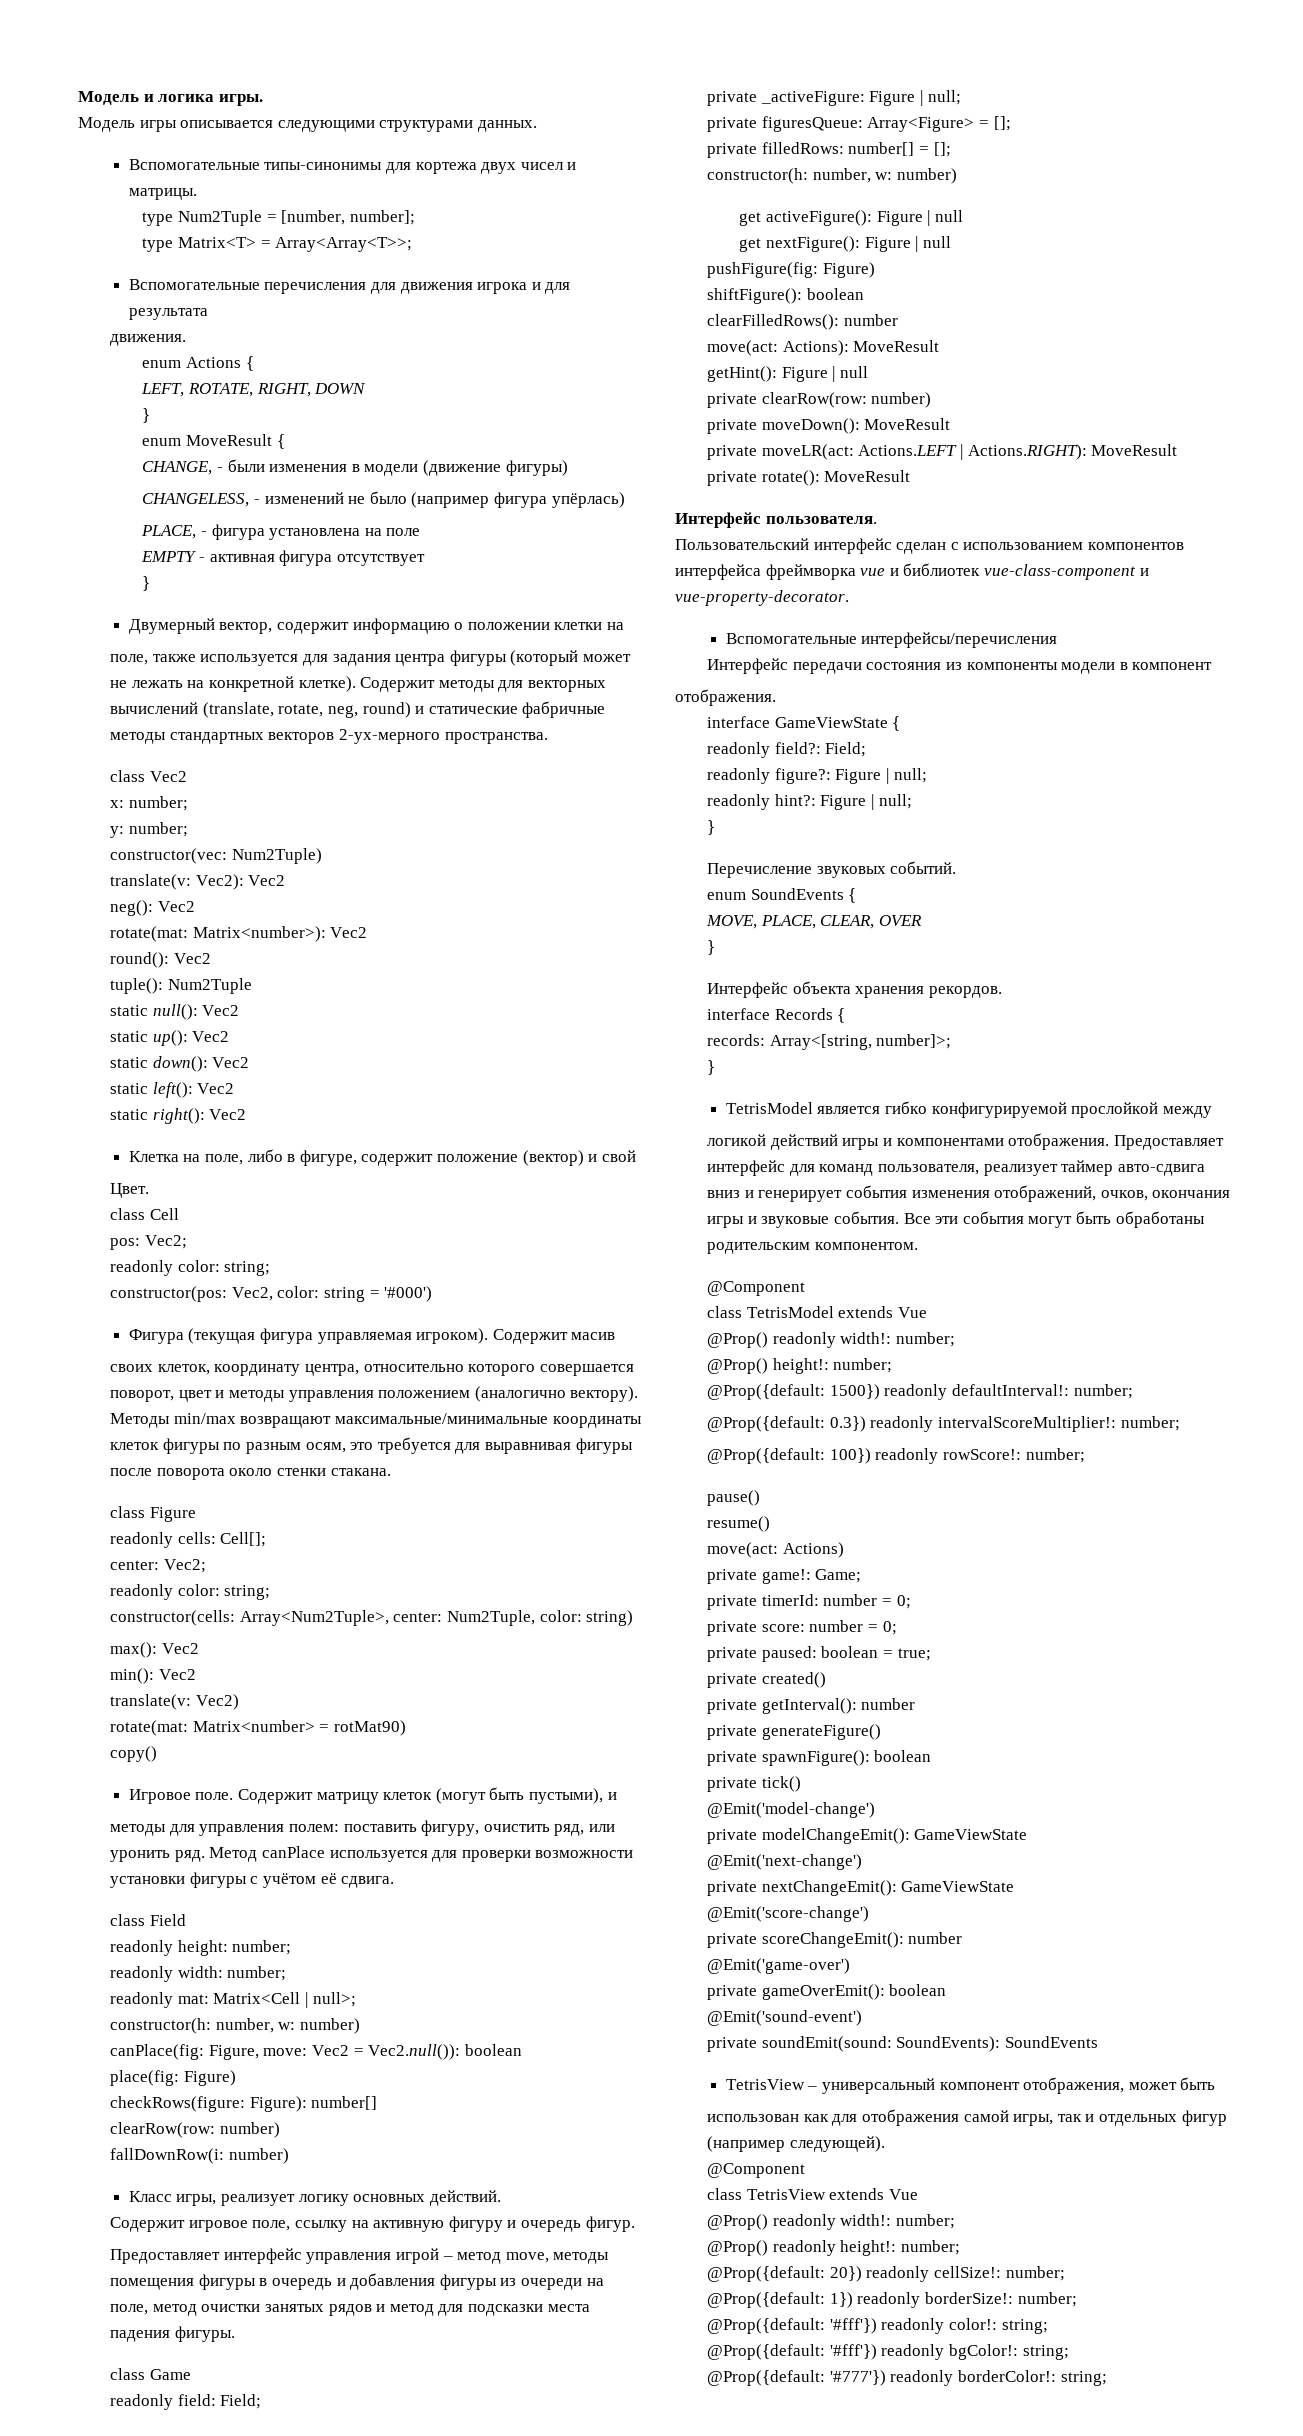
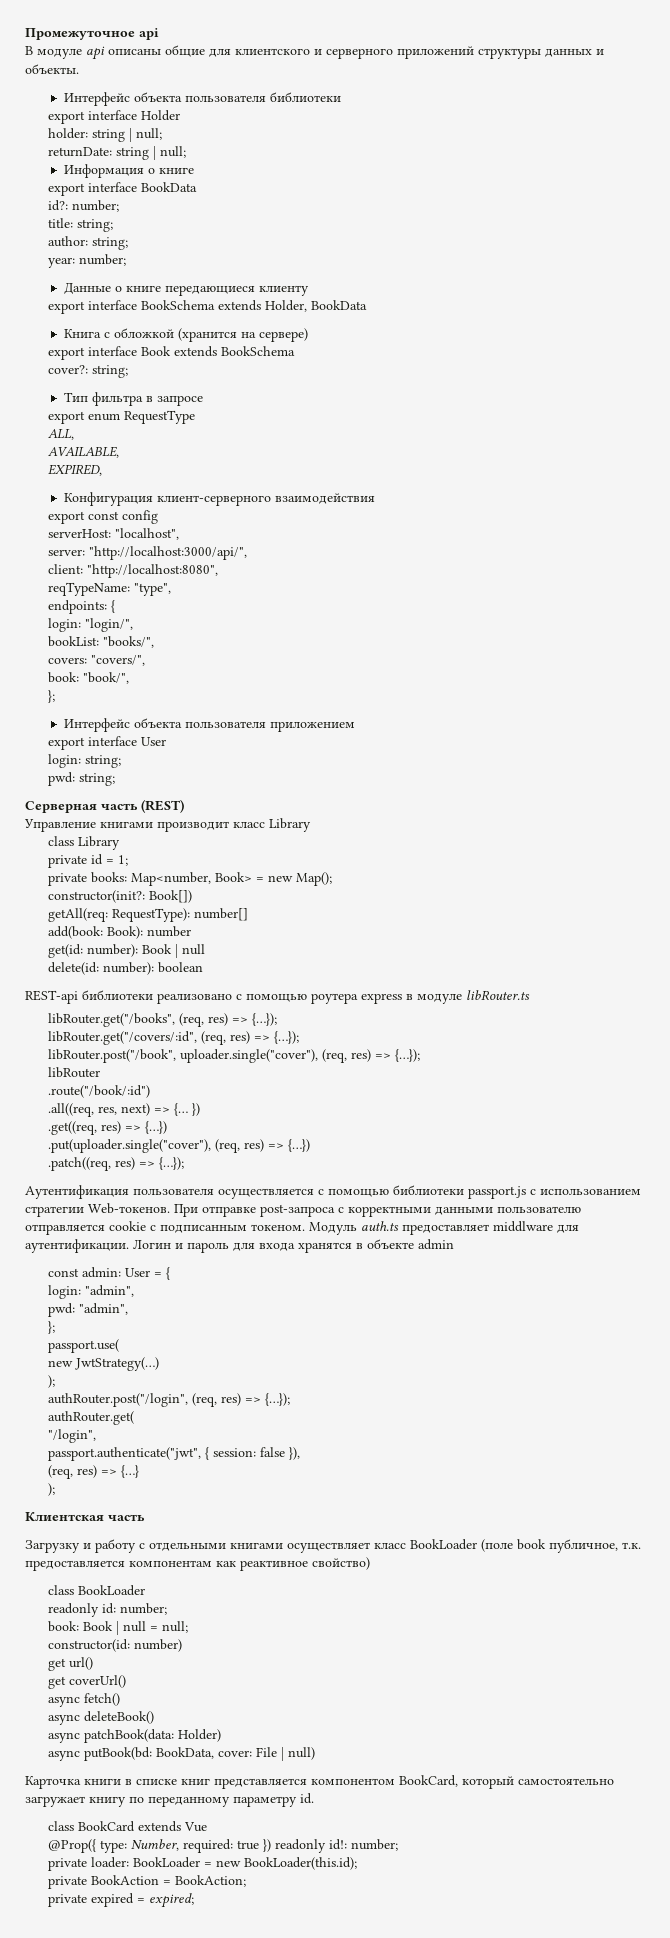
[78,91,263,106] [78,117,537,132] [128,159,577,174] [128,188,197,200] [142,210,415,226] [142,237,413,252] [128,279,571,294] [128,308,208,320] [110,334,187,346] [142,356,254,371] [141,383,367,397] [142,408,151,423] [142,434,285,449] [142,459,568,476] [142,491,625,508] [141,524,421,540] [141,550,425,566] [142,576,151,591] [128,618,625,634] [110,650,631,666] [110,676,606,692] [110,701,606,718] [110,729,548,744] [110,770,187,782] [110,796,188,811] [110,822,188,838] [110,848,322,864] [110,874,286,890] [110,900,195,916] [110,926,368,942] [110,952,211,968] [110,978,252,994] [110,1004,240,1020] [110,1030,230,1046] [110,1056,250,1072] [110,1082,235,1098] [110,1108,247,1124] [128,1149,636,1166] [110,1183,150,1198] [110,1208,179,1220] [110,1235,187,1250] [110,1260,271,1276] [110,1286,433,1302] [128,1328,616,1344] [110,1364,634,1376] [110,1386,639,1402] [110,1413,642,1428] [110,1437,633,1454] [110,1468,391,1480] [110,1506,196,1522] [110,1532,267,1548] [110,1559,206,1573] [110,1584,271,1600] [110,1610,634,1626] [110,1642,199,1658] [110,1668,196,1684] [110,1694,239,1710] [110,1720,406,1736] [110,1746,158,1762] [128,1787,617,1804] [110,1820,615,1836] [110,1846,634,1862] [110,1872,395,1888] [110,1914,186,1926] [110,1940,292,1956] [110,1966,287,1982] [110,1992,356,2008] [110,2018,360,2034] [110,2044,522,2060] [110,2070,236,2086] [110,2096,378,2112] [110,2122,280,2138] [110,2148,289,2164] [128,2190,501,2206] [110,2216,635,2232] [110,2248,610,2264] [110,2273,604,2290] [110,2304,590,2316] [110,2326,235,2342] [110,2368,191,2380] [110,2394,262,2410] [707,90,961,106] [707,116,1011,132] [707,142,951,158] [707,168,957,184] [739,210,963,226] [739,236,951,252] [707,262,875,278] [707,288,864,304] [707,314,898,330] [707,340,940,356] [707,366,868,382] [707,392,932,408] [707,418,951,434] [707,444,1178,460] [707,470,911,486] [675,512,877,528] [675,538,1184,554] [675,563,1149,580] [675,590,849,606] [725,632,1058,648] [707,658,1213,674] [675,689,776,706] [707,716,901,731] [707,742,867,758] [707,768,927,784] [707,794,912,810] [707,820,716,835] [707,861,957,878] [707,888,857,903] [706,915,922,929] [707,940,716,955] [707,981,1002,998] [707,1008,846,1023] [707,1034,952,1050] [707,1060,716,1075] [725,1101,1212,1118] [707,1133,1224,1150] [707,1160,1205,1176] [707,1185,1231,1202] [707,1211,1205,1228] [707,1242,918,1254] [707,1281,806,1296] [707,1306,927,1318] [707,1332,955,1348] [707,1358,893,1374] [707,1384,1133,1400] [707,1416,1180,1432] [707,1448,1085,1464] [707,1490,761,1506] [707,1516,771,1532] [707,1542,844,1558] [707,1569,862,1584] [707,1594,911,1610] [707,1620,897,1636] [707,1646,931,1662] [707,1672,826,1688] [707,1698,916,1714] [707,1724,881,1740] [707,1750,932,1766] [707,1776,801,1792] [707,1802,876,1818] [707,1828,1028,1844] [707,1854,863,1870] [707,1880,1015,1896] [707,1906,870,1922] [707,1932,963,1948] [707,1958,851,1974] [707,1984,947,2000] [707,2010,863,2026] [707,2036,1098,2052] [725,2077,1216,2094] [707,2109,1227,2126] [707,2136,885,2152] [707,2163,806,2178] [707,2188,918,2200] [707,2214,955,2230] [707,2240,960,2256] [707,2266,1065,2282] [707,2292,1077,2308] [707,2318,1048,2334] [707,2344,1069,2360] [707,2370,1107,2386] Модель и логика игры. // Модель игры описывается следующими структурами данных. // Вспомогательные типы-синонимы для кортежа двух чисел и матрицы. // type Num2Tuple = [number, number]; // type Matrix<T> = Array<Array<T>>; // Вспомогательные перечисления для движения игрока и для результата // движения. // enum Actions { // LEFT, ROTATE, RIGHT, DOWN // } // enum MoveResult { // CHANGE, - были изменения в модели (движение фигуры) // CHANGELESS, - изменений не было (например фигура упёрлась) // PLACE, - фигура установлена на поле // EMPTY - активная фигура отсутствует // } // Двумерный вектор, содержит информацию о положении клетки на // поле, также используется для задания центра фигуры (который может не лежать на конкретной клетке). Содержит методы для векторных вычислений (translate, rotate, neg, round) и статические фабричные методы стандартных векторов 2-ух-мерного пространства. // class Vec2 // x: number; // y: number; // constructor(vec: Num2Tuple) // translate(v: Vec2): Vec2 // neg(): Vec2 // rotate(mat: Matrix<number>): Vec2 // round(): Vec2 // tuple(): Num2Tuple // static null(): Vec2 // static up(): Vec2 // static down(): Vec2 // static left(): Vec2 // static right(): Vec2 // Клетка на поле, либо в фигуре, содержит положение (вектор) и свой // Цвет. // class Cell // pos: Vec2; // readonly color: string; // constructor(pos: Vec2, color: string = '#000') // Фигура (текущая фигура управляемая игроком). Содержит масив // своих клеток, координату центра, относительно которого совершается поворот, цвет и методы управления положением (аналогично вектору). Методы min/max возвращают максимальные/минимальные координаты клеток фигуры по разным осям, это требуется для выравнивая фигуры после поворота около стенки стакана. // class Figure // readonly cells: Cell[]; // center: Vec2; // readonly color: string; // constructor(cells: Array<Num2Tuple>, center: Num2Tuple, color: string) // max(): Vec2 // min(): Vec2 // translate(v: Vec2) // rotate(mat: Matrix<number> = rotMat90) // copy() // Игровое поле. Содержит матрицу клеток (могут быть пустыми), и // методы для управления полем: поставить фигуру, очистить ряд, или уронить ряд. Метод canPlace используется для проверки возможности установки фигуры с учётом её сдвига. // class Field // readonly height: number; // readonly width: number; // readonly mat: Matrix<Cell | null>; // constructor(h: number, w: number) // canPlace(fig: Figure, move: Vec2 = Vec2.null()): boolean // place(fig: Figure) // checkRows(figure: Figure): number[] // clearRow(row: number) // fallDownRow(i: number) // Класс игры, реализует логику основных действий. // Содержит игровое поле, ссылку на активную фигуру и очередь фигур. // Предоставляет интерфейс управления игрой – метод move, методы помещения фигуры в очередь и добавления фигуры из очереди на поле, метод очистки занятых рядов и метод для подсказки места падения фигуры. // class Game // readonly field: Field; // private _activeFigure: Figure | null; // private figuresQueue: Array<Figure> = []; // private filledRows: number[] = []; // constructor(h: number, w: number) // get activeFigure(): Figure | null // get nextFigure(): Figure | null // pushFigure(fig: Figure) // shiftFigure(): boolean // clearFilledRows(): number // move(act: Actions): MoveResult // getHint(): Figure | null // private clearRow(row: number) // private moveDown(): MoveResult // private moveLR(act: Actions.LEFT | Actions.RIGHT): MoveResult // private rotate(): MoveResult // Интерфейс пользователя. // Пользовательский интерфейс сделан с использованием компонентов интерфейса фреймворка vue и библиотек vue-class-component и vue-property-decorator. // Вспомогательные интерфейсы/перечисления // Интерфейс передачи состояния из компоненты модели в компонент // отображения. // interface GameViewState { // readonly field?: Field; // readonly figure?: Figure | null; // readonly hint?: Figure | null; // } // Перечисление звуковых событий. // enum SoundEvents { // MOVE, PLACE, CLEAR, OVER // } // Интерфейс объекта хранения рекордов. // interface Records { // records: Array<[string, number]>; // } // TetrisModel является гибко конфигурируемой прослойкой между // логикой действий игры и компонентами отображения. Предоставляет интерфейс для команд пользователя, реализует таймер авто-сдвига вниз и генерирует события изменения отображений, очков, окончания игры и звуковые события. Все эти события могут быть обработаны родительским компонентом. // @Component // class TetrisModel extends Vue // @Prop() readonly width!: number; // @Prop() height!: number; // @Prop({default: 1500}) readonly defaultInterval!: number; // @Prop({default: 0.3}) readonly intervalScoreMultiplier!: number; // @Prop({default: 100}) readonly rowScore!: number; // pause() // resume() // move(act: Actions) // private game!: Game; // private timerId: number = 0; // private score: number = 0; // private paused: boolean = true; // private created() // private getInterval(): number // private generateFigure() // private spawnFigure(): boolean // private tick() // @Emit('model-change') // private modelChangeEmit(): GameViewState // @Emit('next-change') // private nextChangeEmit(): GameViewState // @Emit('score-change') // private scoreChangeEmit(): number // @Emit('game-over') // private gameOverEmit(): boolean // @Emit('sound-event') // private soundEmit(sound: SoundEvents): SoundEvents // TetrisView – универсальный компонент отображения, может быть // использован как для отображения самой игры, так и отдельных фигур (например следующей). // @Component // class TetrisView extends Vue // @Prop() readonly width!: number; // @Prop() readonly height!: number; // @Prop({default: 20}) readonly cellSize!: number; // @Prop({default: 1}) readonly borderSize!: number; // @Prop({default: '#fff'}) readonly color!: string; // @Prop({default: '#fff'}) readonly bgColor!: string; // @Prop({default: '#777'}) readonly borderColor!: string; -> [25,28,159,40] [25,45,604,60] [25,64,79,74] [63,92,341,106] [48,110,181,124] [48,128,163,142] [48,146,187,160] [63,164,194,178] [48,182,198,196] [48,200,120,212] [48,218,114,232] [48,236,129,250] [48,254,127,268] [63,282,309,296] [48,300,368,314] [63,328,308,342] [48,346,296,360] [48,365,129,378] [63,392,203,406] [48,410,196,424] [48,429,75,440] [48,446,120,458] [48,464,103,476] [63,492,375,506] [48,510,159,524] [48,528,180,540] [48,546,248,560] [48,564,219,578] [48,582,172,596] [48,600,116,614] [48,618,134,632] [48,636,155,648] [48,655,146,666] [48,672,130,684] [48,690,56,703] [63,718,355,732] [48,736,167,750] [48,754,122,768] [48,772,116,786] [25,799,184,813] [24,818,311,832] [48,836,121,850] [48,854,129,868] [48,872,333,886] [48,890,193,903] [48,908,249,922] [48,926,192,939] [48,944,206,958] [48,962,204,975] [25,990,530,1004] [48,1013,278,1027] [48,1031,300,1045] [48,1049,421,1063] [48,1067,101,1078] [48,1085,151,1098] [48,1103,201,1117] [48,1121,168,1135] [48,1139,311,1153] [48,1157,185,1171] [25,1185,641,1199] [25,1203,581,1217] [25,1221,579,1235] [25,1239,454,1253] [48,1267,171,1280] [48,1285,135,1299] [48,1303,129,1317] [48,1321,56,1334] [48,1339,120,1353] [48,1357,160,1371] [48,1375,56,1388] [48,1393,291,1407] [48,1411,135,1425] [48,1429,97,1443] [48,1447,301,1461] [48,1465,140,1479] [48,1483,56,1496] [25,1512,145,1522] [25,1539,641,1553] [25,1557,370,1571] [48,1585,146,1596] [48,1603,168,1617] [48,1621,189,1635] [48,1639,183,1652] [48,1657,94,1671] [48,1675,127,1689] [48,1693,121,1707] [48,1711,155,1725] [48,1729,222,1743] [48,1747,316,1761] [25,1775,614,1789] [25,1793,314,1807] [48,1821,208,1832] [48,1839,399,1853] [48,1857,358,1871] [48,1875,247,1889] [48,1893,195,1908] Промежуточное api // В модуле api описаны общие для клиентского и серверного приложений структуры данных и объекты. // Интерфейс объекта пользователя библиотеки // export interface Holder // holder: string | null; // returnDate: string | null; // Информация о книге // export interface BookData // id?: number; // title: string; // author: string; // year: number; // Данные о книге передающиеся клиенту // export interface BookSchema extends Holder, BookData // Книга с обложкой (хранится на сервере) // export interface Book extends BookSchema // cover?: string; // Тип фильтра в запросе // export enum RequestType // ALL, // AVAILABLE, // EXPIRED, // Конфигурация клиент-серверного взаимодействия // export const config // serverHost: "localhost", // server: "http://localhost:3000/api/", // client: "http://localhost:8080", // reqTypeName: "type", // endpoints: { // login: "login/", // bookList: "books/", // covers: "covers/", // book: "book/", // }; // Интерфейс объекта пользователя приложением // export interface User // login: string; // pwd: string; // Серверная часть (REST) // Управление книгами производит класс Library // class Library // private id = 1; // private books: Map<number, Book> = new Map(); // constructor(init?: Book[]) // getAll(req: RequestType): number[] // add(book: Book): number // get(id: number): Book | null // delete(id: number): boolean // REST-api библиотеки реализовано с помощью роутера express в модуле libRouter.ts // libRouter.get("/books", (req, res) => {…}); // libRouter.get("/covers/:id", (req, res) => {…}); // libRouter.post("/book", uploader.single("cover"), (req, res) => {…}); // libRouter // .route("/book/:id") // .all((req, res, next) => {… }) // .get((req, res) => {…}) // .put(uploader.single("cover"), (req, res) => {…}) // .patch((req, res) => {…}); // Аутентификация пользователя осуществляется с помощью библиотеки passport.js с использованием стратегии Web-токенов. При отправке post-запроса с корректными данными пользователю отправляется cookie с подписанным токеном. Модуль auth.ts предоставляет middlware для аутентификации. Логин и пароль для входа хранятся в объекте admin // const admin: User = { // login: "admin", // pwd: "admin", // }; // passport.use( // new JwtStrategy(…) // ); // authRouter.post("/login", (req, res) => {…}); // authRouter.get( // "/login", // passport.authenticate("jwt", { session: false }), // (req, res) => {…} // ); // Клиентская часть // Загрузку и работу с отдельными книгами осуществляет класс BookLoader (поле book публичное, т.к. предоставляется компонентам как реактивное свойство) // class BookLoader // readonly id: number; // book: Book | null = null; // constructor(id: number) // get url() // get coverUrl() // async fetch() // async deleteBook() // async patchBook(data: Holder) // async putBook(bd: BookData, cover: File | null) // Карточка книги в списке книг представляется компонентом BookCard, который самостоятельно загружает книгу по переданному параметру id. // class BookCard extends Vue // @Prop({ type: Number, required: true }) readonly id!: number; // private loader: BookLoader = new BookLoader(this.id); // private BookAction = BookAction; // private expired = expired;

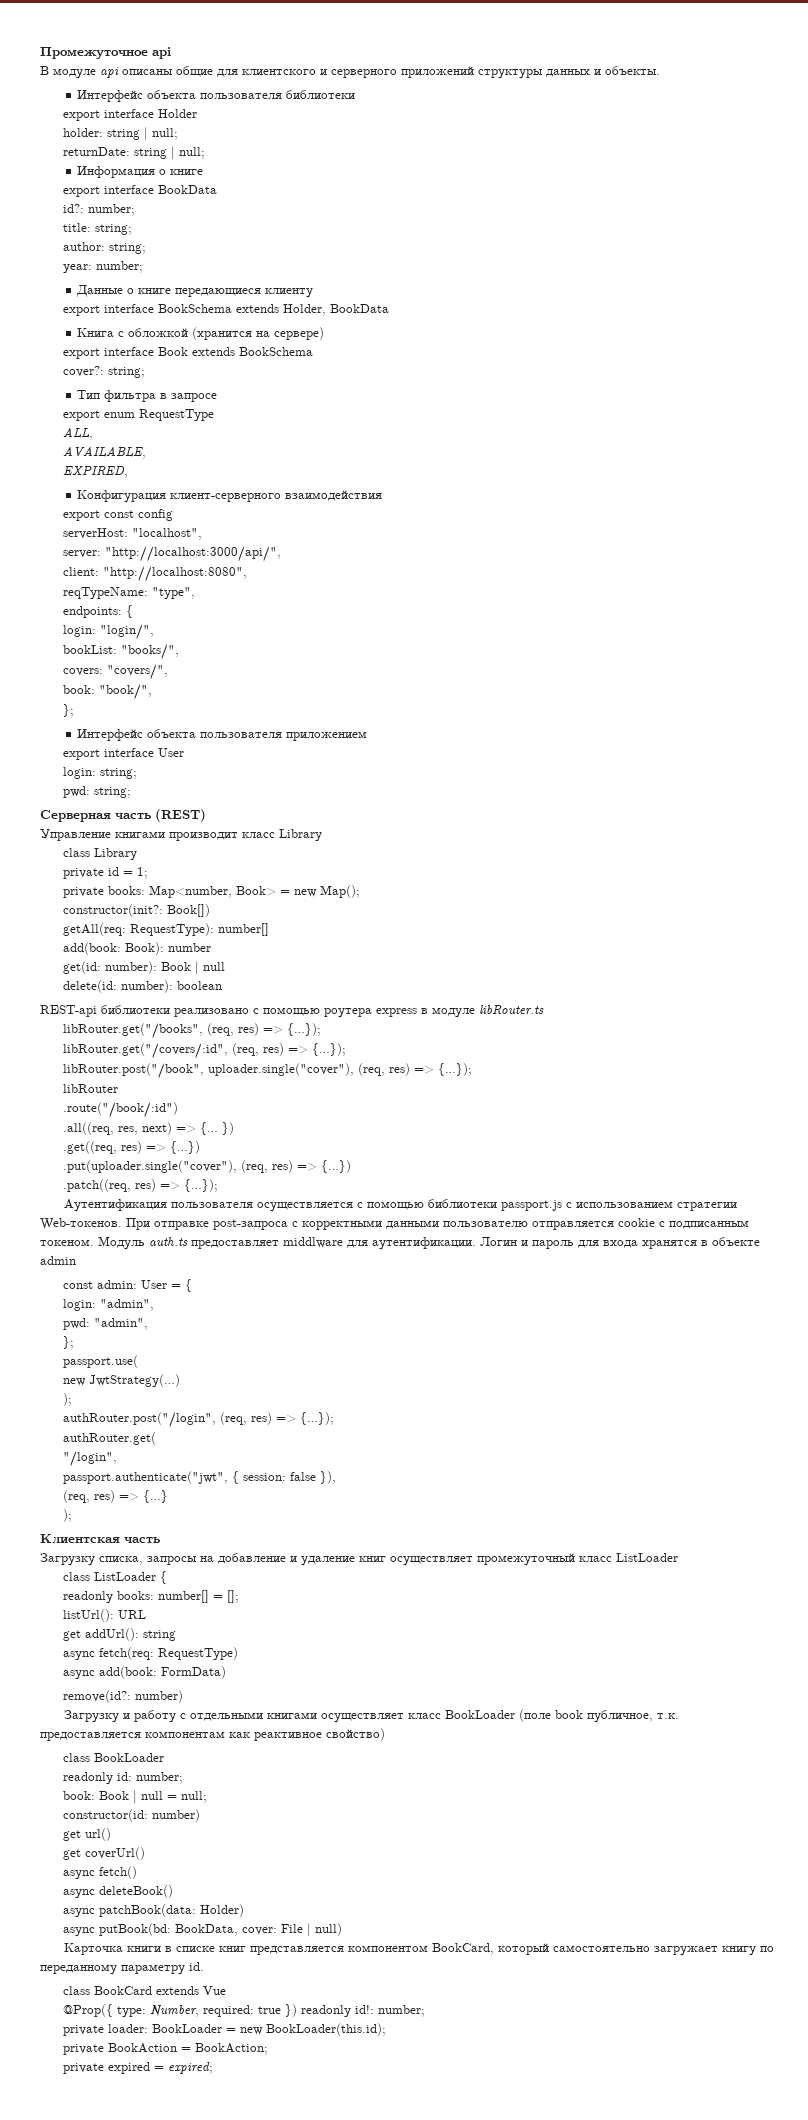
(145, 1517) none -> [40,1553,678,1566] [62,1571,167,1584] [62,1590,239,1603] [62,1609,146,1622] [62,1628,176,1641] [62,1647,238,1660] [62,1666,226,1679] [62,1690,183,1703] // Загрузку списка, запросы на добавление и удаление книг осуществляет промежуточный класс ListLoader // class ListLoader { // readonly books: number[] = []; // listUrl(): URL // get addUrl(): string // async fetch(req: RequestType) // async add(book: FormData) // remove(id?: number)

